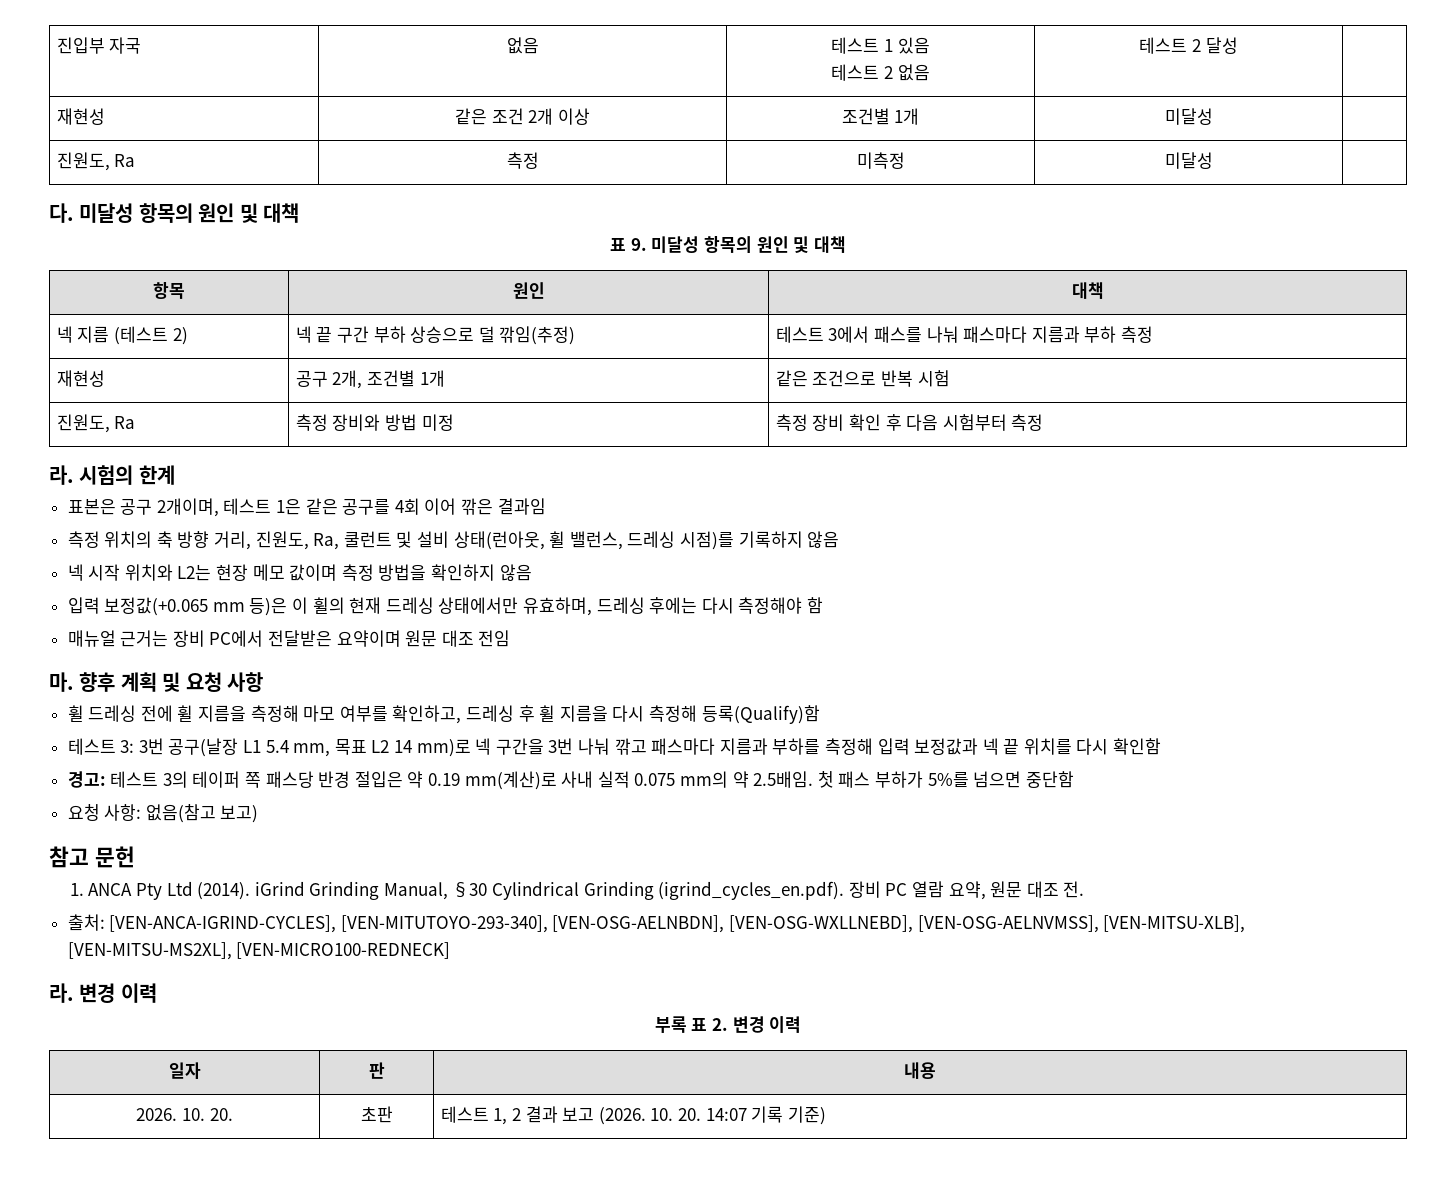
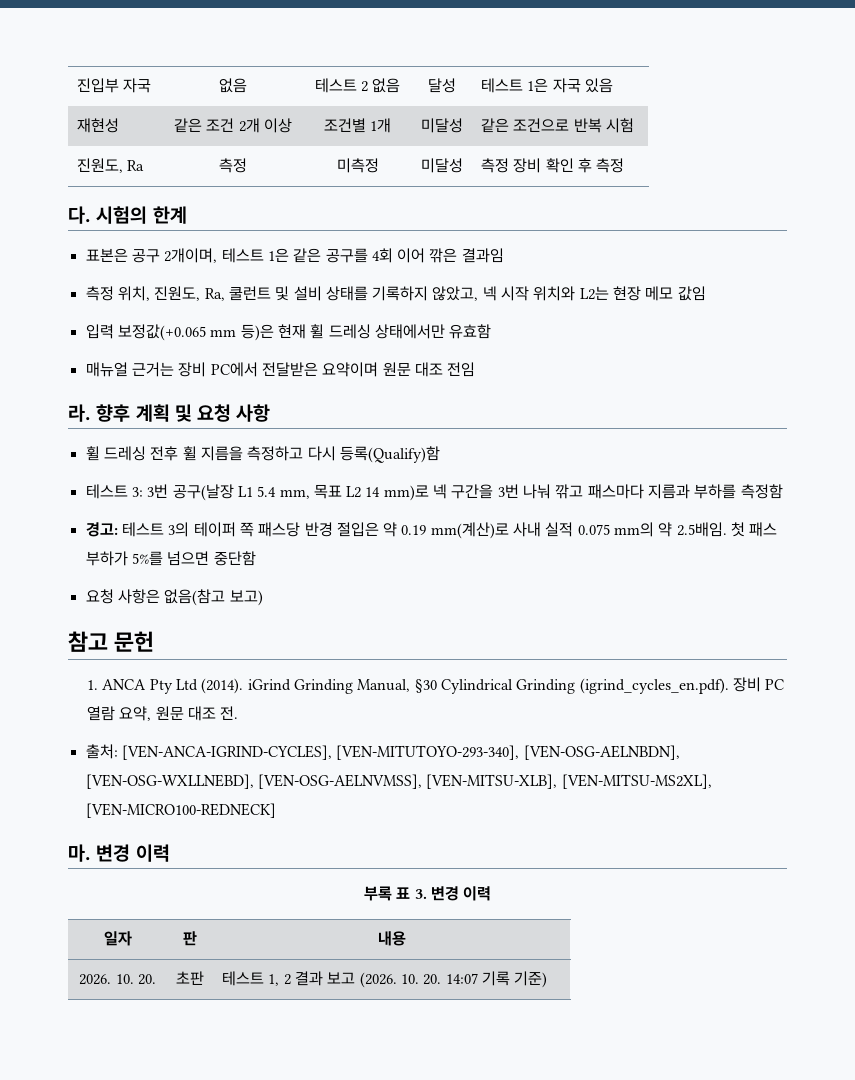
[884,37,930,54] [831,64,880,81] 1 있음 // 테스트 -> (357, 85) none
[1139,37,1201,54] 테스트 2 -> (401, 85) none
(1238, 45) none -> [481,78,614,93] 테스트 1은 자국 있음
(1213, 116) none -> [481,118,635,133] 같은 조건으로 반복 시험
[49,203,299,223] [610,236,846,253] [153,282,185,299] [512,282,545,299] [1071,282,1104,299] [56,326,188,345] [295,326,576,345] [775,326,1153,343] [56,370,105,387] [295,370,445,389] [775,370,950,387] [56,414,136,433] [295,414,454,431] // 다. 미달성 항목의 원인 및 대책 // 표 9. 미달성 항목의 원인 및 대책 // 항목 | 원인 | 대책 // 넥 지름 (테스트 2) | 넥 끝 구간 부하 상승으로 덜 깎임(추정) | 테스트 3에서 패스를 나눠 패스마다 지름과 부하 측정 // 재현성 | 공구 2개, 조건별 1개 | 같은 조건으로 반복 시험 // 진원도, Ra | 측정 장비와 방법 미정 | -> (463, 165) none
[906,414,1044,431] [49,465,74,485] 다음 시험부터 측정 // 라. -> [596,158,625,173] [68,206,91,224] 측정 // 다.
[104,531,252,550] 위치의 축 방향 거리, -> [117,286,150,301] 위치,
[453,531,840,550] 상태(런아웃, 휠 밸런스, 드레싱 시점)를 기록하지 않음 // -> [325,286,479,301] 상태를 기록하지 않았고,
[289,564,532,581] 값이며 측정 방법을 확인하지 않음 -> [677,286,706,301] 값임
[292,597,823,616] 이 휠의 현재 드레싱 상태에서만 유효하며, 드레싱 후에는 다시 측정해야 함 -> [277,324,492,339] 현재 휠 드레싱 상태에서만 유효함
[49,672,74,692] 마. -> [68,404,91,422] 라.
[140,705,697,724] 전에 휠 지름을 측정해 마모 여부를 확인하고, 드레싱 후 휠 지름을 다시 측정해 -> [150,446,336,461] 전후 휠 지름을 측정하고 다시
[824,738,1162,755] 측정해 입력 보정값과 넥 끝 위치를 다시 확인함 -> [740,484,783,499] 측정함
[104,804,142,821] 사항: -> [117,589,160,604] 사항은
[49,983,74,1003] 라. -> [68,844,91,862] 마.
[712,1018,728,1031] 2. -> [414,889,427,899] 3.

